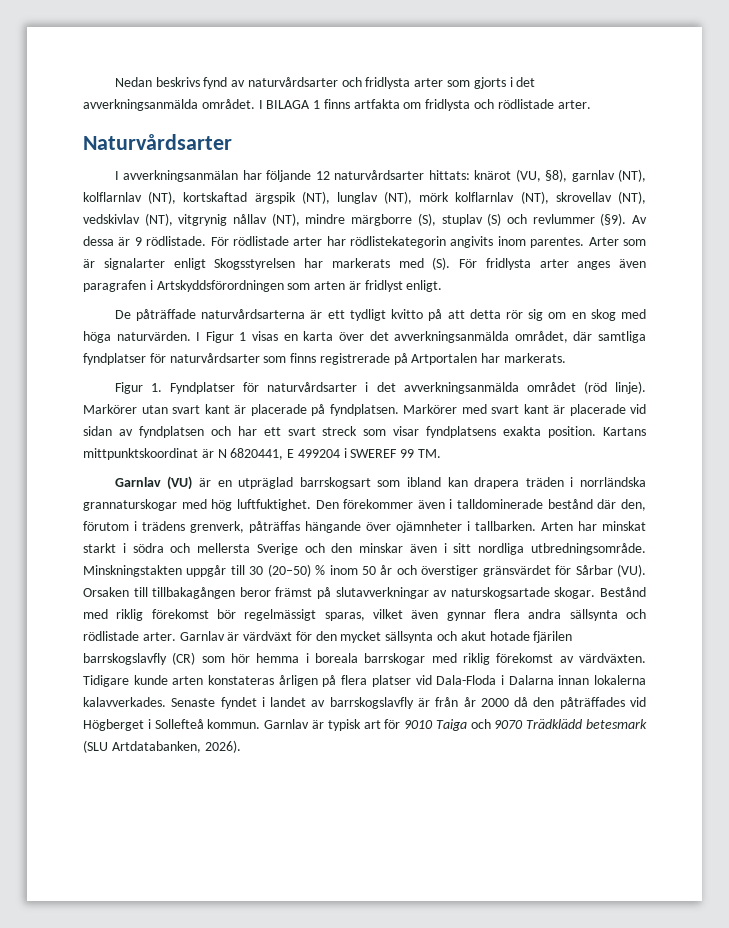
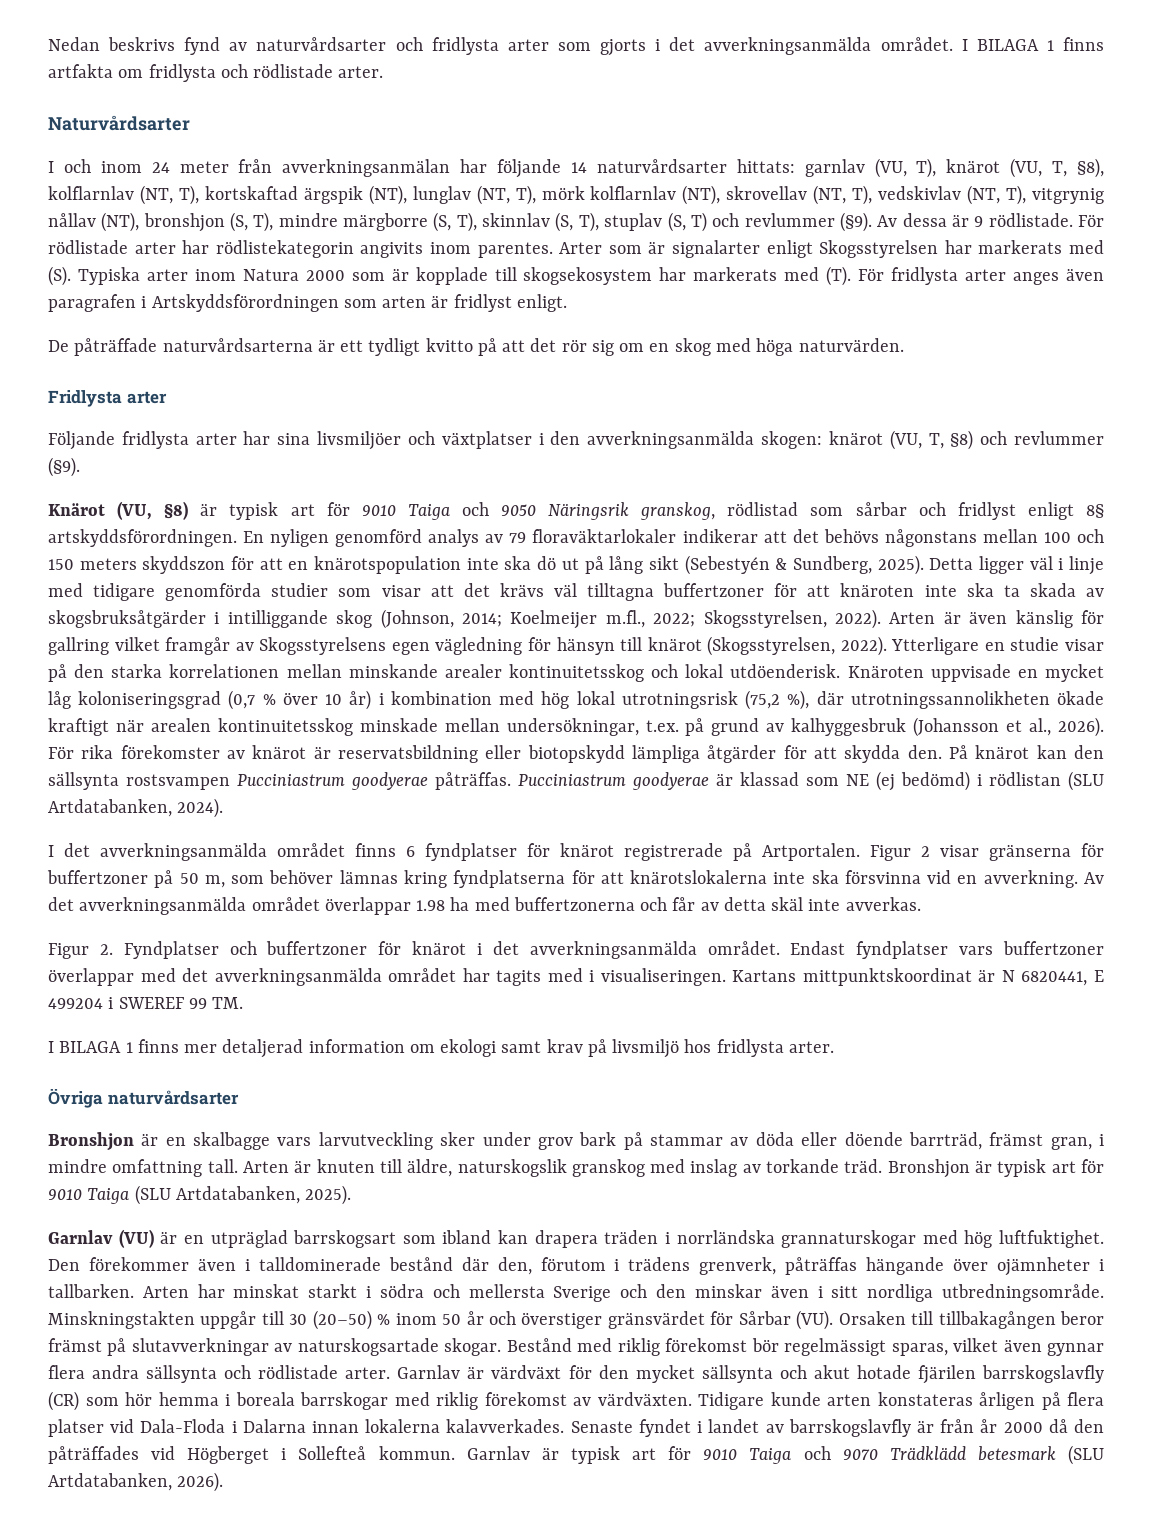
(119, 175) none -> [63,159,273,173] och inom 24 meter från
[315,171,330,180] 12 -> [571,162,587,173] 14
[474,169,646,182] [83,191,177,204] knärot (VU, §8), garnlav (NT), kolflarnlav (NT), -> [804,158,1105,178] [48,185,199,205] garnlav (VU, T), knärot (VU, T, §8), kolflarnlav (NT, T),
[384,191,413,204] (NT), -> [476,185,536,205] (NT, T),
[617,191,646,204] [83,213,502,226] (NT), vedskivlav (NT), vitgrynig nållav (NT), mindre märgborre (S), stuplav (S) -> [813,185,1105,205] [48,212,707,232] (NT, T), vedskivlav (NT, T), vitgrynig nållav (NT), bronshjon (S, T), mindre märgborre (S, T), skinnlav (S, T), stuplav (S, T)
(451, 263) none -> [77,266,852,286] Typiska arter inom Natura 2000 som är kopplade till skogsekosystem har markerats med (T).
[469,309,501,319] detta -> [530,338,557,352] det
[196,331,647,343] [83,353,567,365] [114,381,646,394] [83,404,646,416] [83,426,597,438] I Figur 1 visas en karta över det avverkningsanmälda området, där samtliga fyndplatser för naturvårdsarter som finns registrerade på Artportalen har markerats. // Figur 1. Fyndplatser för naturvårdsarter i det avverkningsanmälda området (röd linje). Markörer utan svart kant är placerade på fyndplatsen. Markörer med svart kant är placerade vid sidan av fyndplatsen och har ett svart streck som visar fyndplatsens exakta position. -> [48,390,167,407] [48,430,1105,450] [48,457,80,477] [48,501,1105,520] [48,529,1105,547] [48,555,1104,575] [48,583,1105,601] [48,609,1104,629] [48,636,1104,656] [48,664,1104,682] [48,690,1105,710] [48,717,1105,737] [48,745,1105,763] [48,771,1104,791] [48,798,224,818] [48,843,1104,861] [47,870,1105,888] [48,897,921,915] [48,941,1104,959] [48,968,726,986] // Fridlysta arter // Följande fridlysta arter har sina livsmiljöer och växtplatser i den avverkningsanmälda skogen: knärot (VU, T, §8) och revlummer (§9). // Knärot (VU, §8) är typisk art för 9010 Taiga och 9050 Näringsrik granskog, rödlistad som sårbar och fridlyst enligt 8§ artskyddsförordningen. En nyligen genomförd analys av 79 floraväktarlokaler indikerar att det behövs någonstans mellan 100 och 150 meters skyddszon för att en knärotspopulation inte ska dö ut på lång sikt (Sebestyén & Sundberg, 2025). Detta ligger väl i linje med tidigare genomförda studier som visar att det krävs väl tilltagna buffertzoner för att knäroten inte ska ta skada av skogsbruksåtgärder i intilliggande skog (Johnson, 2014; Koelmeijer m.fl., 2022; Skogsstyrelsen, 2022). Arten är även känslig för gallring vilket framgår av Skogsstyrelsens egen vägledning för hänsyn till knärot (Skogsstyrelsen, 2022). Ytterligare en studie visar på den starka korrelationen mellan minskande arealer kontinuitetsskog och lokal utdöenderisk. Knäroten uppvisade en mycket låg koloniseringsgrad (0,7 % över 10 år) i kombination med hög lokal utrotningsrisk (75,2 %), där utrotningssannolikheten ökade kraftigt när arealen kontinuitetsskog minskade mellan undersökningar, t.ex. på grund av kalhyggesbruk (Johansson et al., 2026). För rika förekomster av knärot är reservatsbildning eller biotopskydd lämpliga åtgärder för att skydda den. På knärot kan den sällsynta rostsvampen Pucciniastrum goodyerae påträffas. Pucciniastrum goodyerae är klassad som NE (ej bedömd) i rödlistan (SLU Artdatabanken, 2024). // I det avverkningsanmälda området finns 6 fyndplatser för knärot registrerade på Artportalen. Figur 2 visar gränserna för buffertzoner på 50 m, som behöver lämnas kring fyndplatserna för att knärotslokalerna inte ska försvinna vid en avverkning. Av det avverkningsanmälda området överlappar 1.98 ha med buffertzonerna och får av detta skäl inte avverkas. // Figur 2. Fyndplatser och buffertzoner för knärot i det avverkningsanmälda området. Endast fyndplatser vars buffertzoner överlappar med det avverkningsanmälda området har tagits med i visualiseringen.
(442, 453) none -> [48,1039,834,1058] [48,1089,239,1108] [48,1132,1104,1151] [48,1159,1104,1178] [48,1185,352,1205] // I BILAGA 1 finns mer detaljerad information om ekologi samt krav på livsmiljö hos fridlysta arter. // Övriga naturvårdsarter // Bronshjon är en skalbagge vars larvutveckling sker under grov bark på stammar av döda eller döende barrträd, främst gran, i mindre omfattning tall. Arten är knuten till äldre, naturskogslik granskog med inslag av torkande träd. Bronshjon är typisk art för 9010 Taiga (SLU Artdatabanken, 2025).

